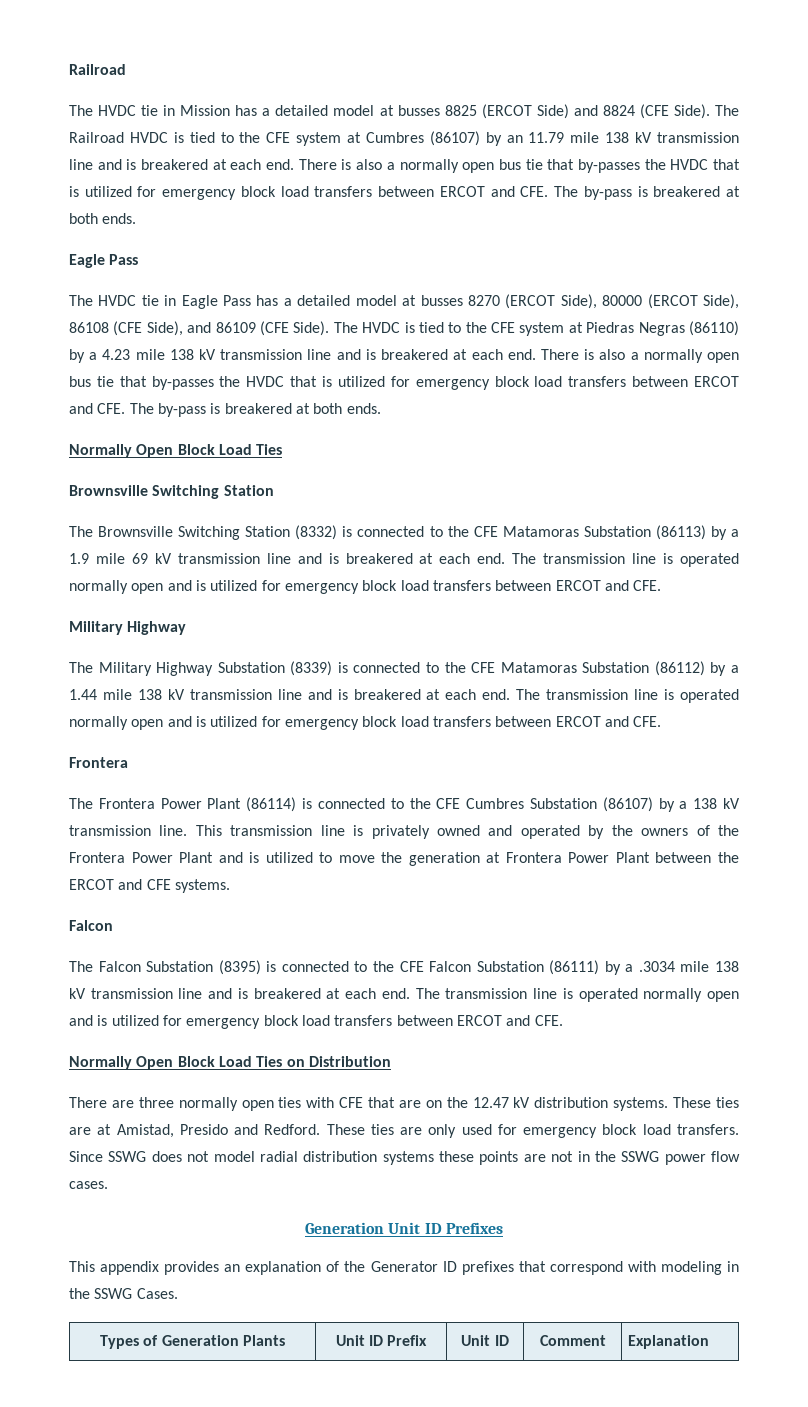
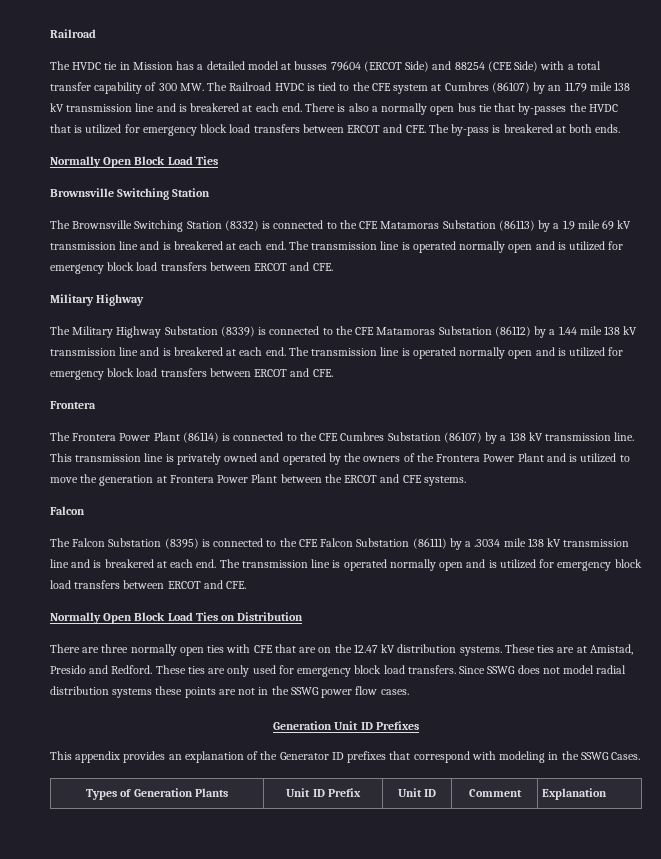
[444,105,477,116] 8825 -> [330,61,361,71] 79604
[602,104,710,119] 8824 (CFE Side). -> [454,61,601,72] [50,82,204,94] 88254 (CFE Side) with a total transfer capability of 300 MW.
[69,254,139,268] [69,294,739,309] [69,321,740,336] [69,349,739,363] [69,376,740,390] [69,403,381,417] // Eagle Pass // The HVDC tie in Eagle Pass has a detailed model at busses 8270 (ERCOT Side), 80000 (ERCOT Side), 86108 (CFE Side), and 86109 (CFE Side). The HVDC is tied to the CFE system at Piedras Negras (86110) by a 4.23 mile 138 kV transmission line and is breakered at each end. There is also a normally open bus tie that by-passes the HVDC that is utilized for emergency block load transfers between ERCOT and CFE. The by-pass is breakered at both ends. -> (621, 128) none

